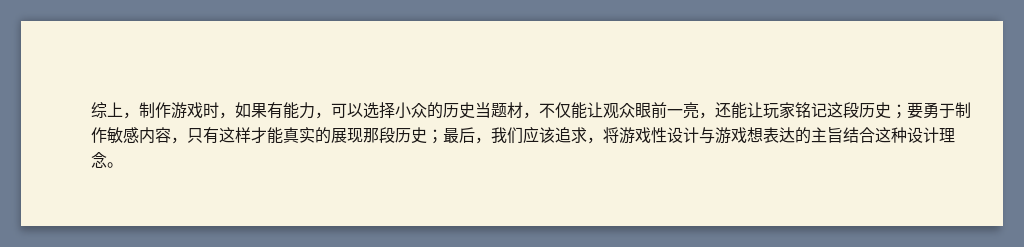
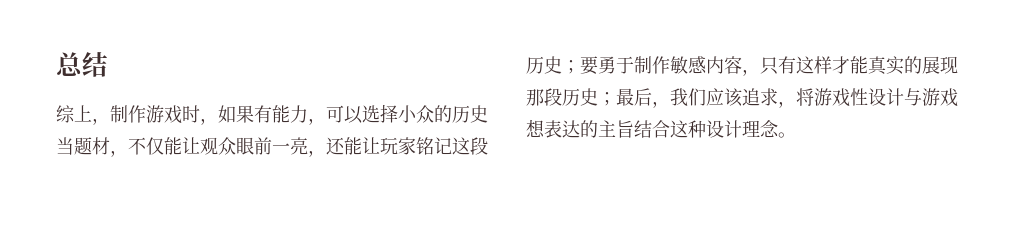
(91, 110) none -> [56,52,108,77] 总结 //

